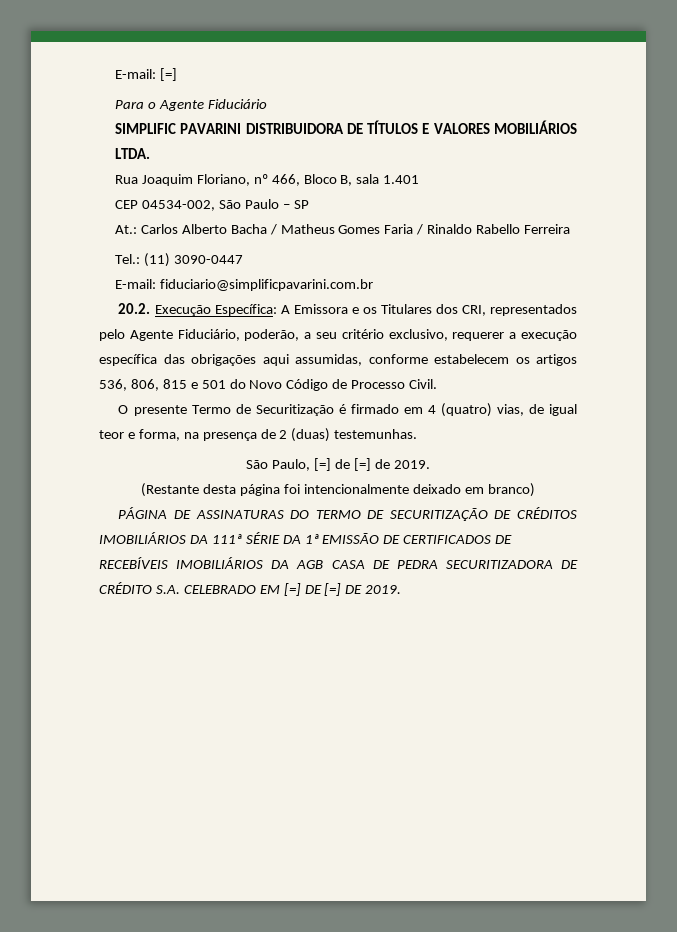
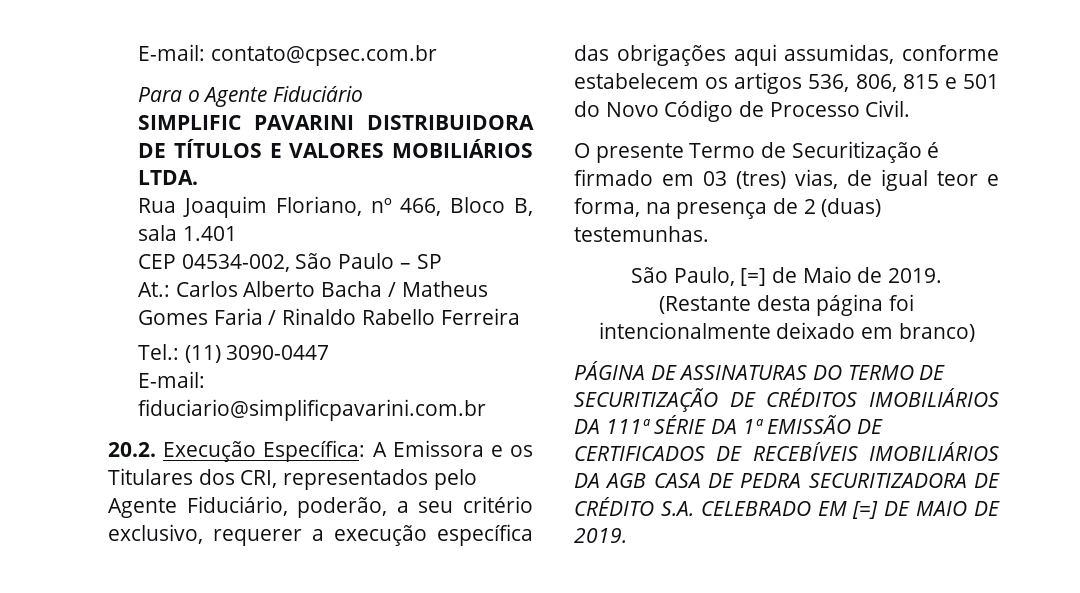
[114,68,177,81] E-mail: [=] -> [138,44,437,66] E-mail: contato@cpsec.com.br
[427,403,492,417] 4 (quatro) -> [703,171,786,189] 03 (tres)
[353,458,371,471] [=] -> [802,266,852,283] Maio
[324,583,342,596] [=] -> [916,501,968,516] MAIO

